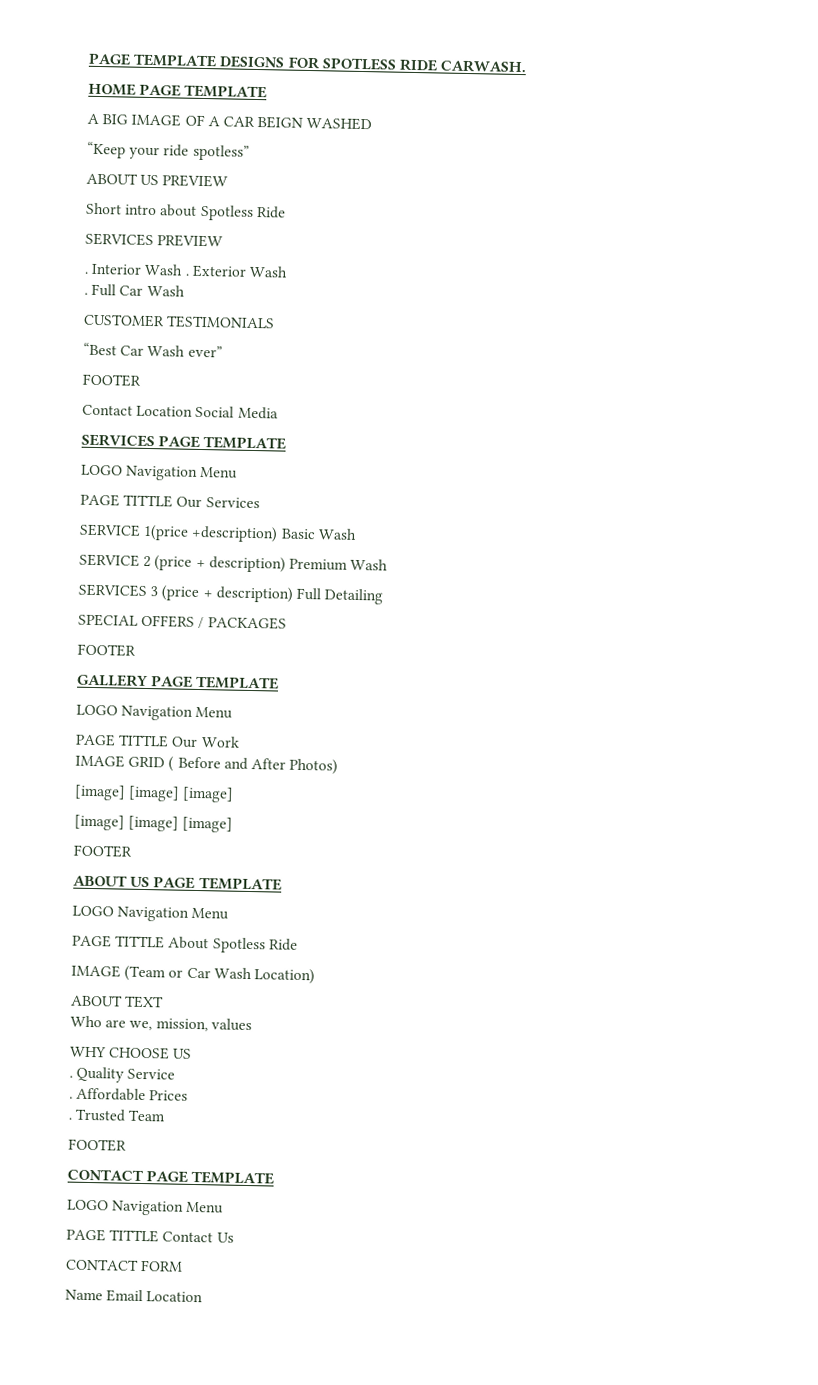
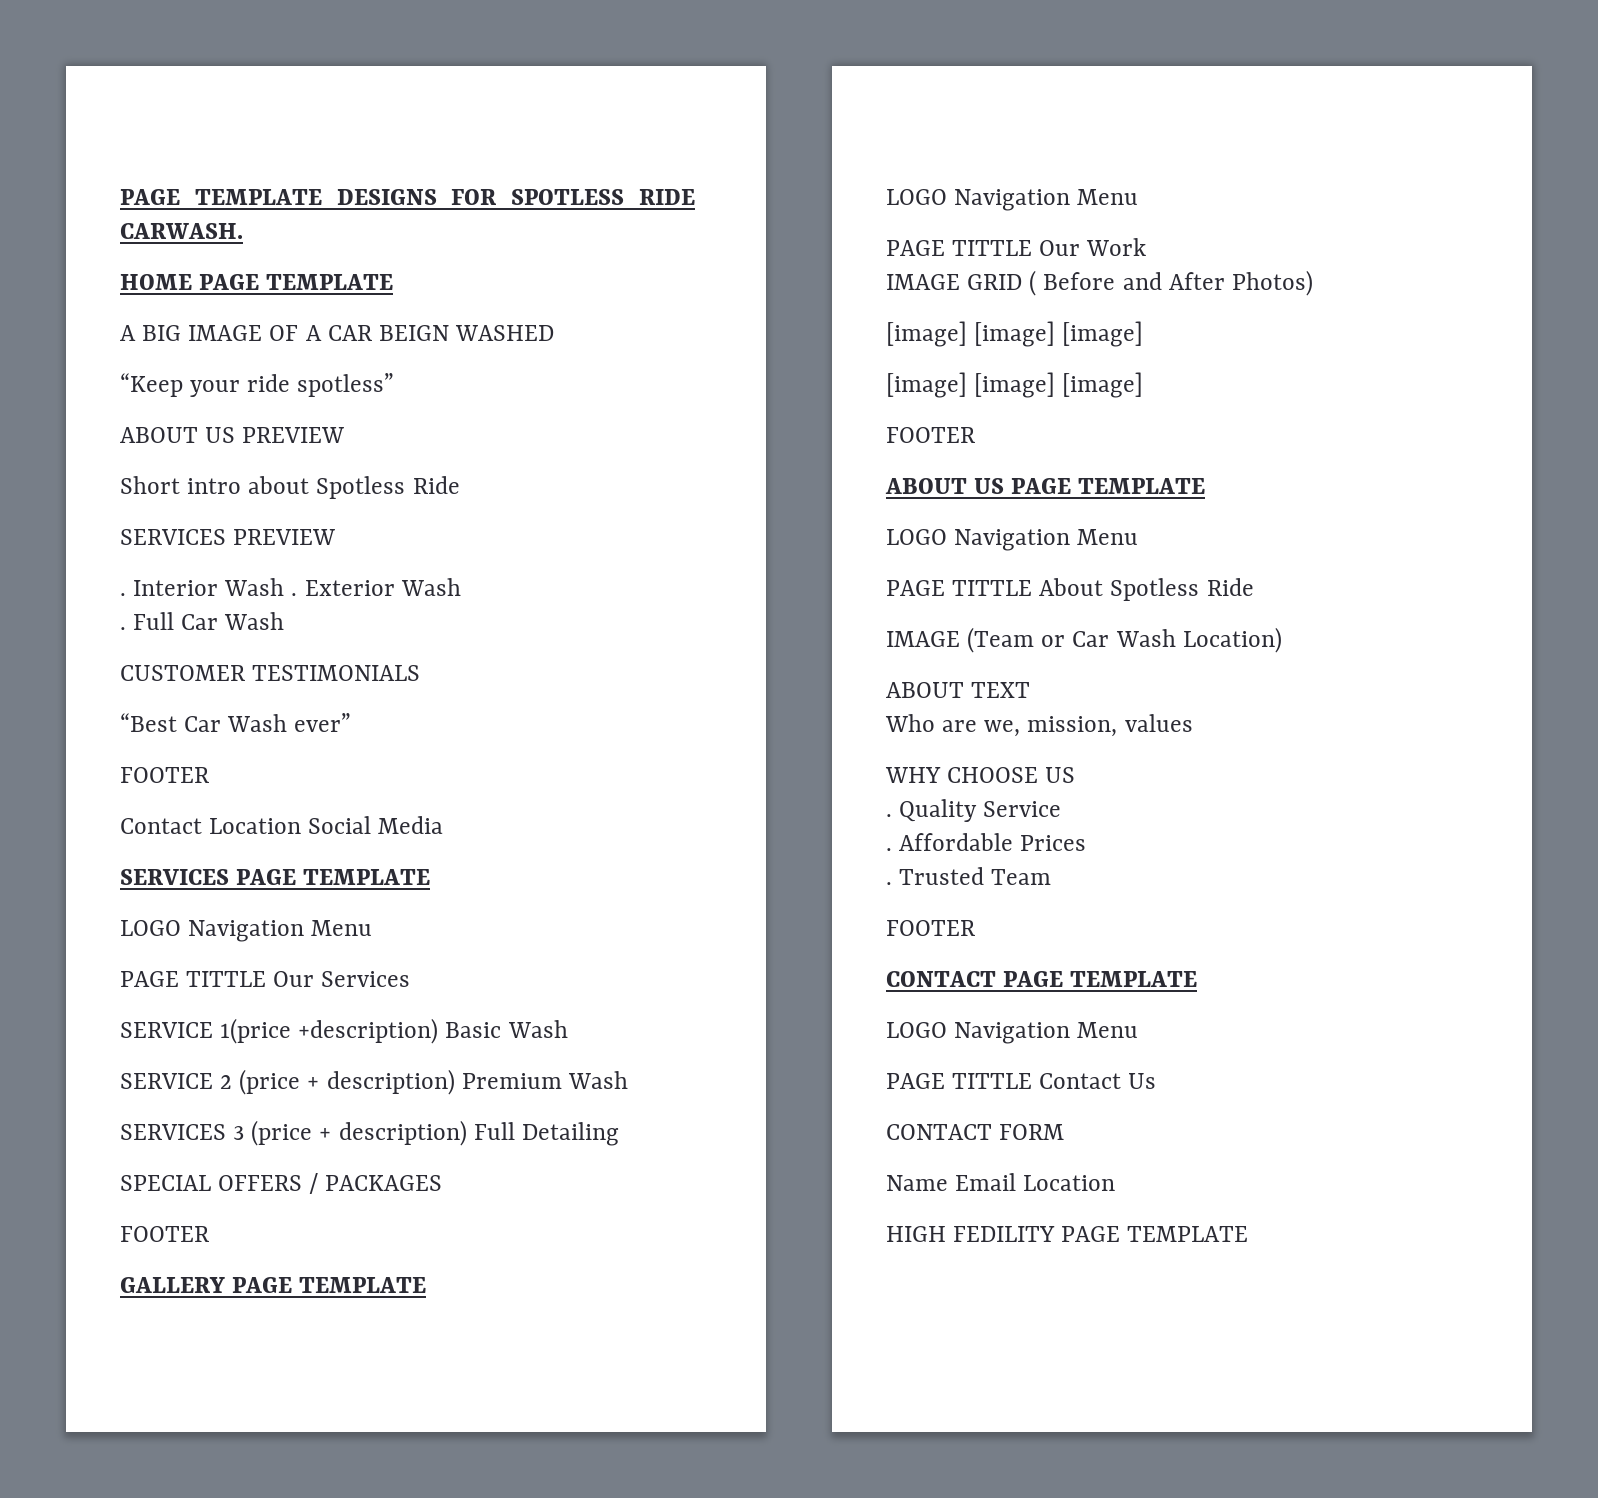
(204, 1297) none -> [886,1226,1249,1242] // HIGH FEDILITY PAGE TEMPLATE

